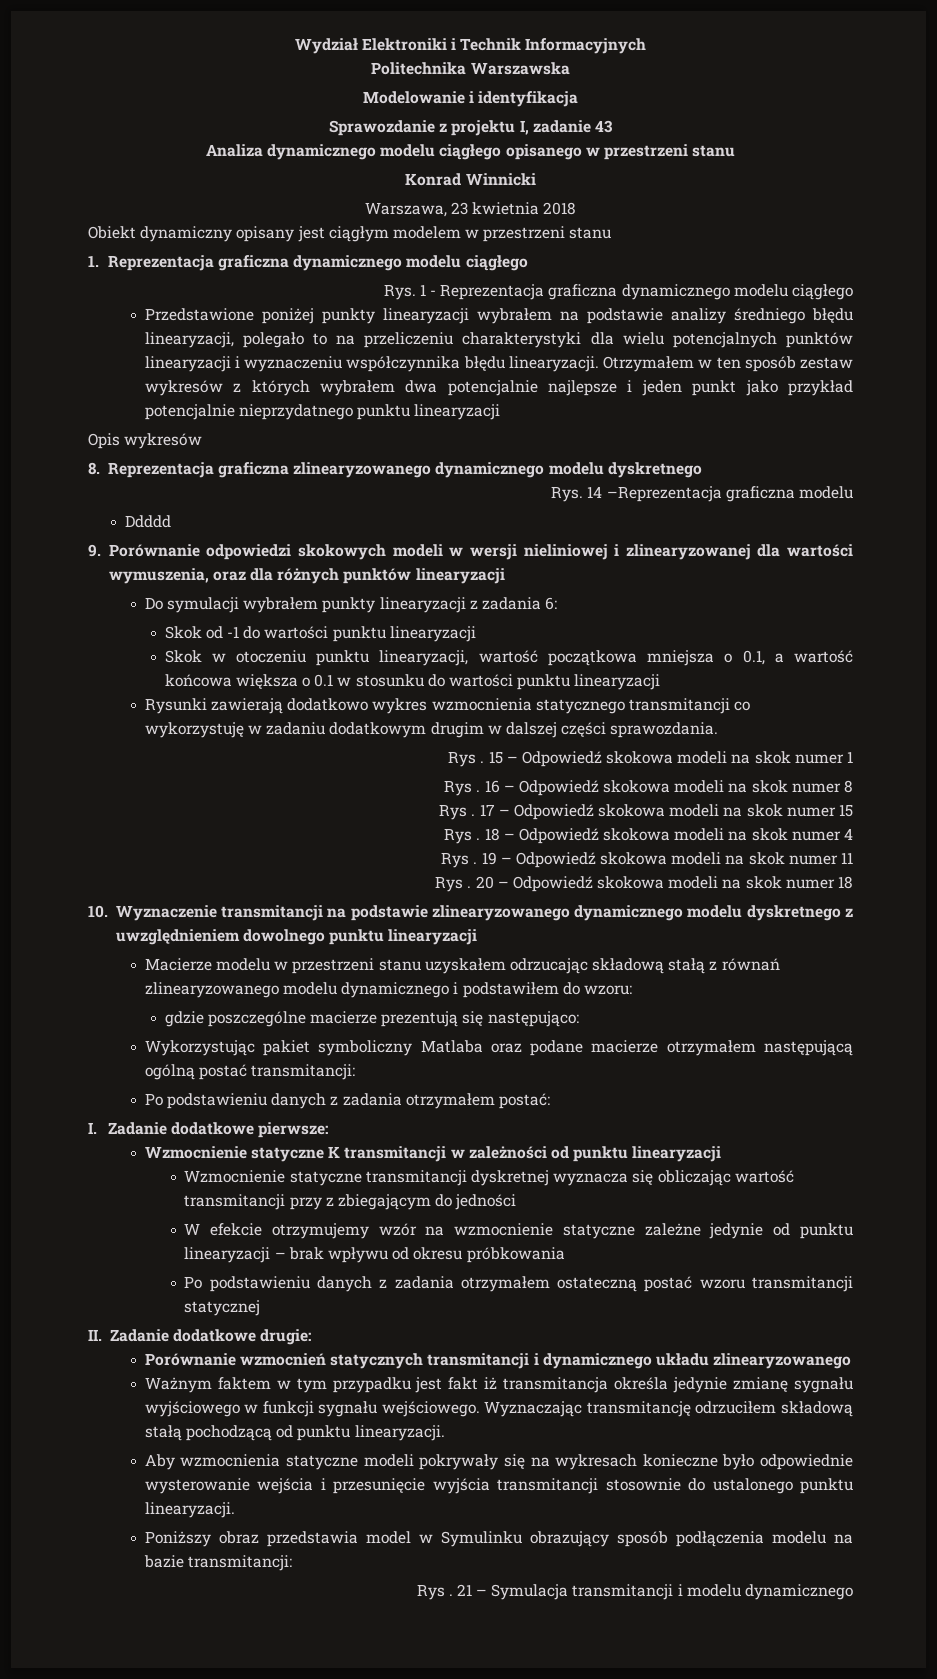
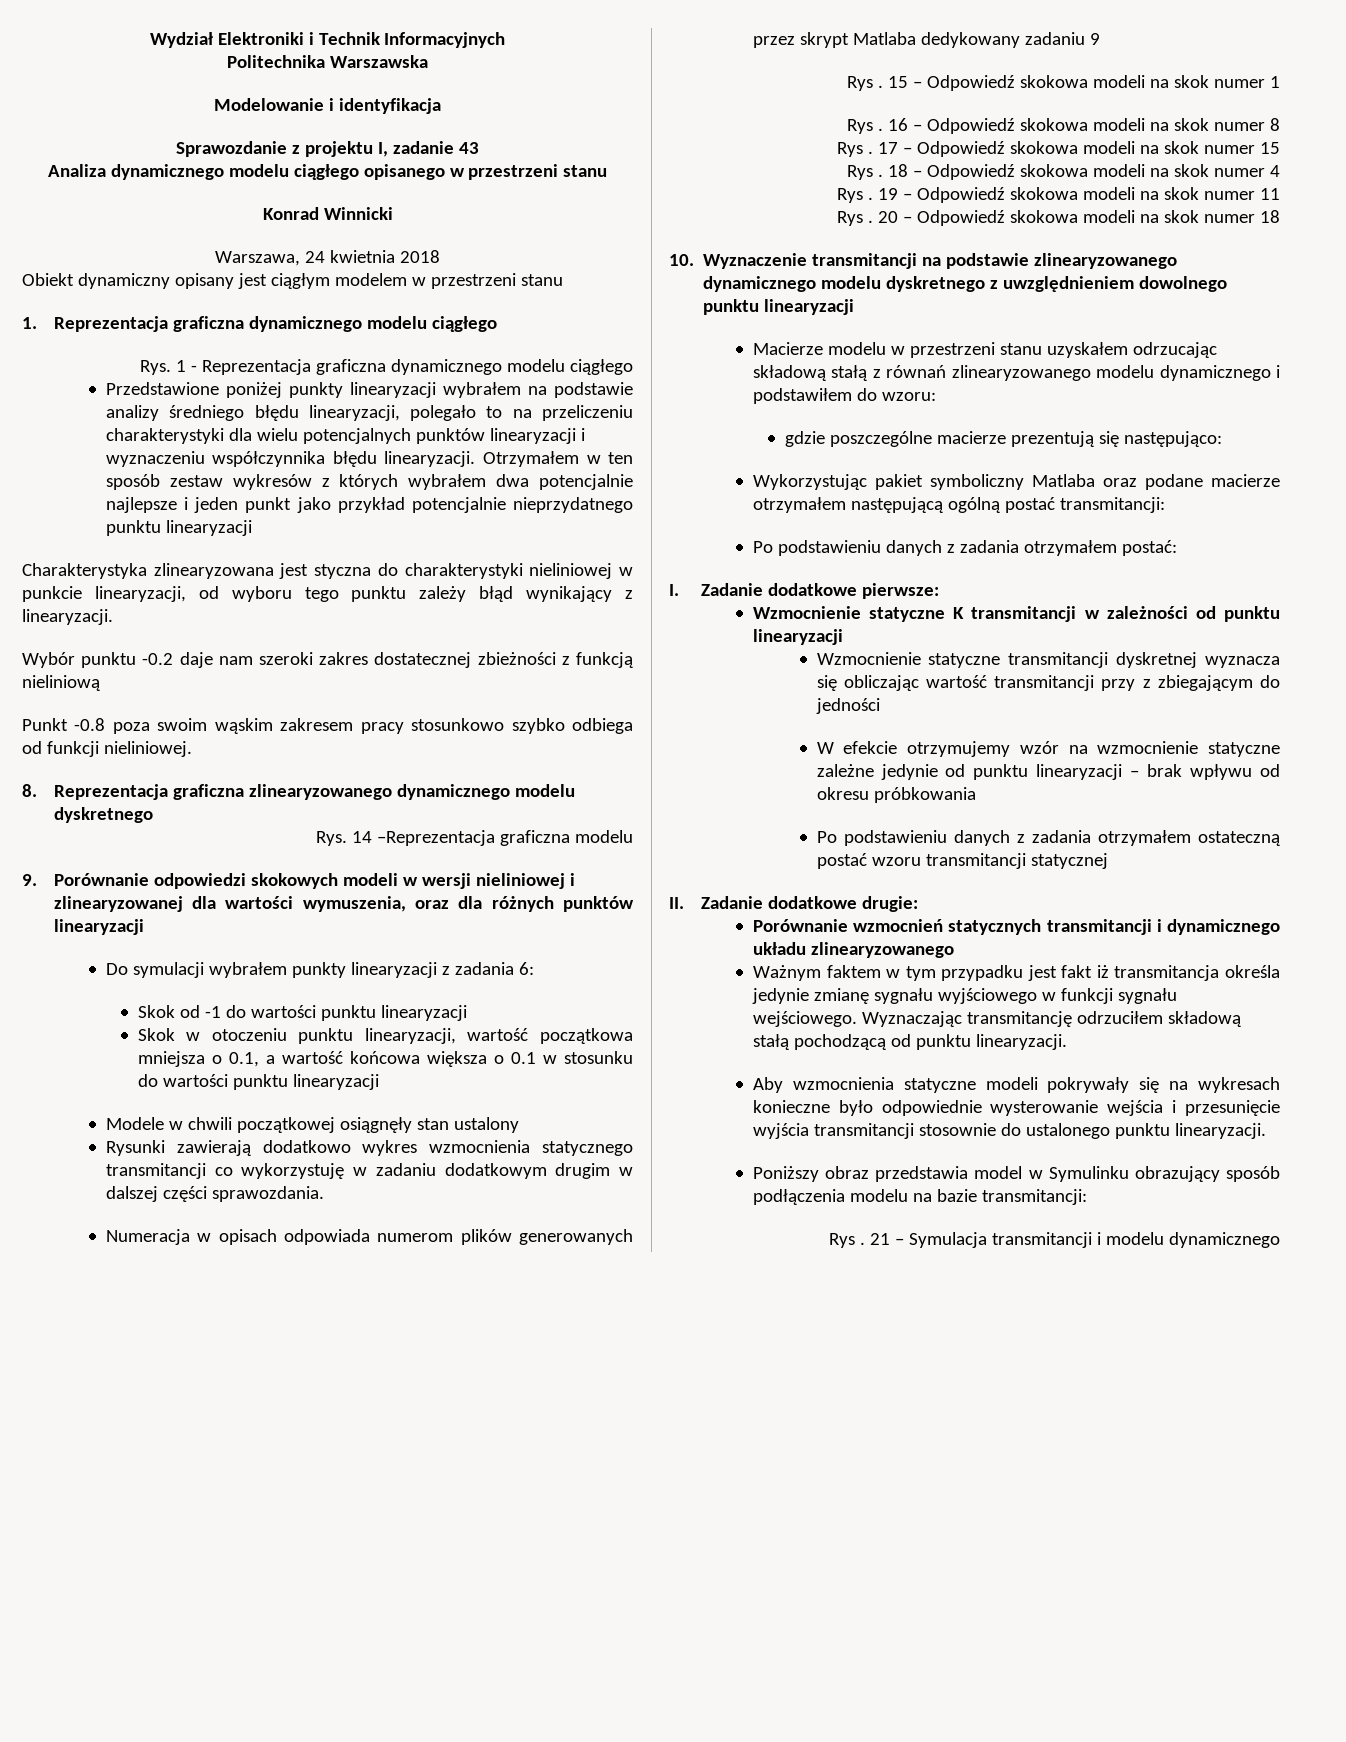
[450,202,468,215] 23 -> [305,251,326,263] 24
[88,433,203,449] Opis wykresów -> [22,563,633,579] [22,586,634,602] [22,609,113,625] [22,652,633,668] [22,675,100,691] [22,718,633,734] [22,741,192,757] Charakterystyka zlinearyzowana jest styczna do charakterystyki nieliniowej w punkcie linearyzacji, od wyboru tego punktu zależy błąd wynikający z linearyzacji. // Wybór punktu -0.2 daje nam szeroki zakres dostatecznej zbieżności z funkcją nieliniową // Punkt -0.8 poza swoim wąskim zakresem pracy stosunkowo szybko odbiega od funkcji nieliniowej.
[124,515,171,528] // Ddddd -> (633, 836) none
(661, 682) none -> [105,1117,519,1133] // Modele w chwili początkowej osiągnęły stan ustalony
(719, 730) none -> [105,1229,633,1245] [752,32,1100,48] // Numeracja w opisach odpowiada numerom plików generowanych przez skrypt Matlaba dedykowany zadaniu 9

